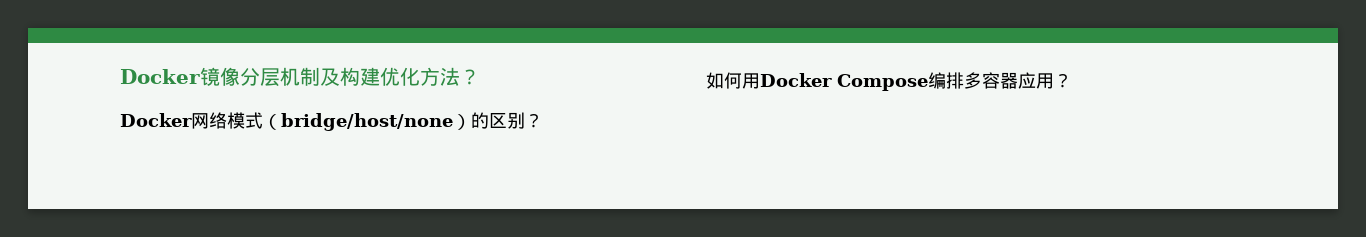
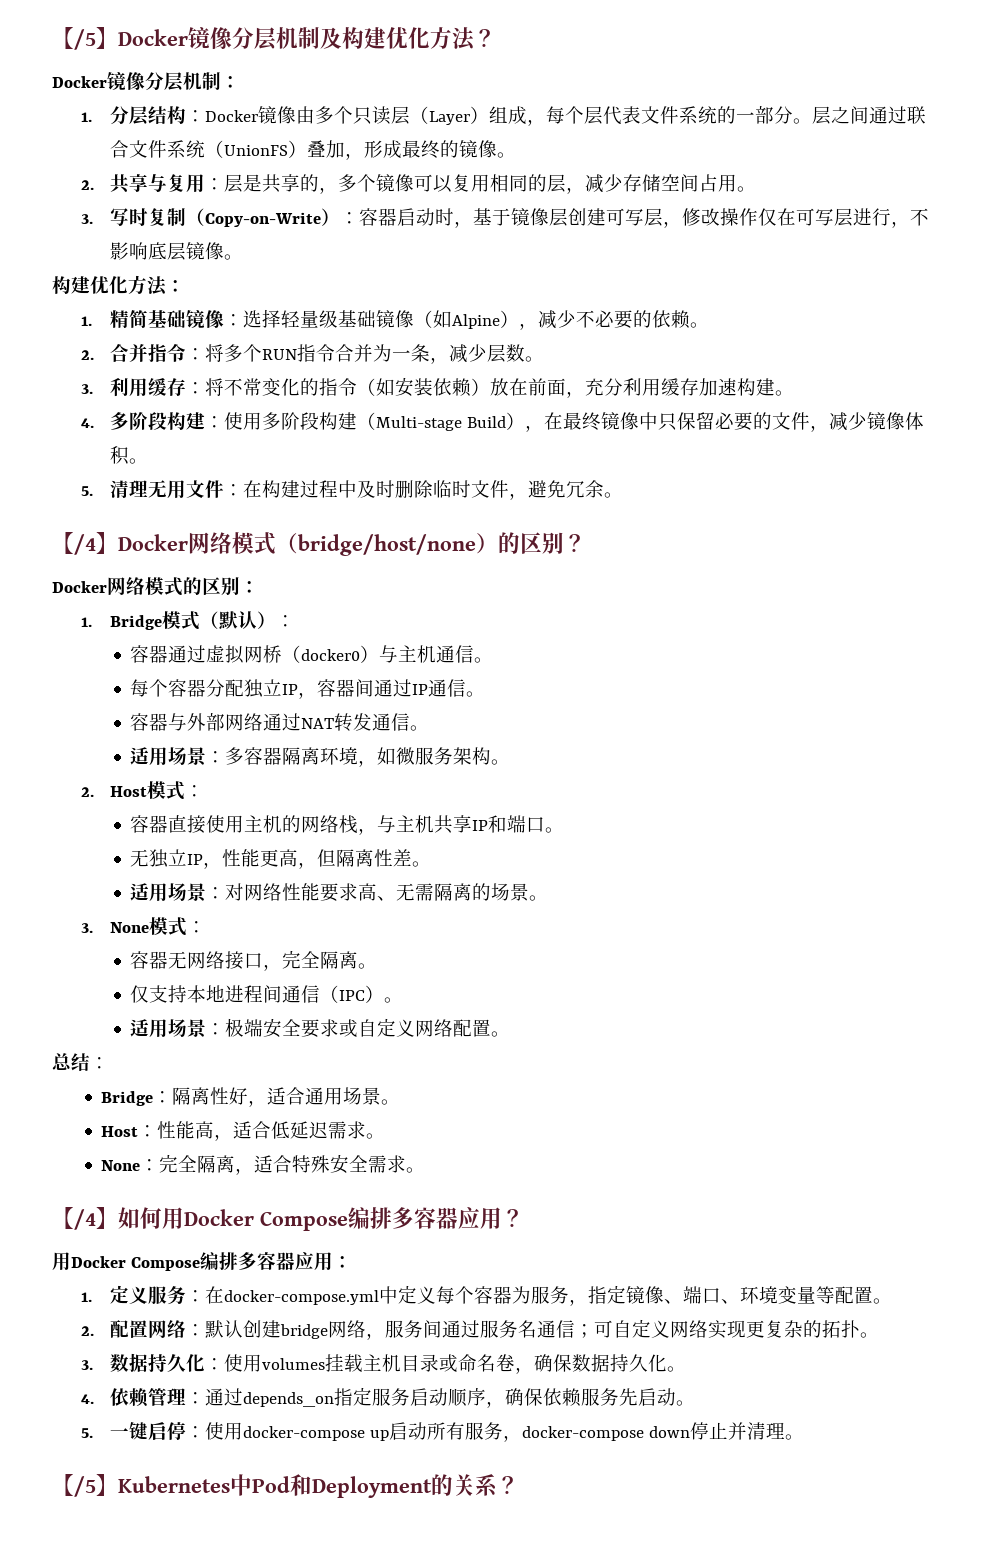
(120, 76) none -> [52,27,118,50] 【/5】
(192, 120) none -> [107,72,240,91] [81,106,927,126] [110,140,517,160] [81,174,757,194] [81,208,930,228] [110,242,244,261] [52,275,185,296] [81,309,710,330] [81,343,545,364] [81,377,795,398] [81,412,925,432] [110,446,149,465] [81,480,624,500] [52,532,188,555] 镜像分层机制： // 1.分层结构：Docker镜像由多个只读层（Layer）组成，每个层代表文件系统的一部分。层之间通过联合文件系统（UnionFS）叠加，形成最终的镜像。 // 2.共享与复用：层是共享的，多个镜像可以复用相同的层，减少存储空间占用。 // 3.写时复制（Copy-on-Write）：容器启动时，基于镜像层创建可写层，修改操作仅在可写层进行，不影响底层镜像。 // 构建优化方法： // 1.精简基础镜像：选择轻量级基础镜像（如Alpine），减少不必要的依赖。 // 2.合并指令：将多个RUN指令合并为一条，减少层数。 // 3.利用缓存：将不常变化的指令（如安装依赖）放在前面，充分利用缓存加速构建。 // 4.多阶段构建：使用多阶段构建（Multi-stage Build），在最终镜像中只保留必要的文件，减少镜像体积。 // 5.清理无用文件：在构建过程中及时删除临时文件，避免冗余。 // 【/4】Docker
(543, 120) none -> [52,577,259,596] [81,611,296,630] [130,645,494,664] [130,679,486,699] [130,713,430,732] [130,747,511,767] [81,781,205,800] [130,815,565,835] [130,849,432,869] [130,883,549,902] [81,917,207,936] [130,950,378,971] [130,985,404,1003] [130,1018,511,1038] [52,1053,109,1072] [101,1087,401,1107] [101,1121,386,1141] [101,1154,426,1175] [52,1207,118,1230] Docker网络模式的区别： // 1. Bridge模式（默认）： // 容器通过虚拟网桥（docker0）与主机通信。 // 每个容器分配独立IP，容器间通过IP通信。 // 容器与外部网络通过NAT转发通信。 // 适用场景：多容器隔离环境，如微服务架构。 // 2. Host模式： // 容器直接使用主机的网络栈，与主机共享IP和端口。 // 无独立IP，性能更高，但隔离性差。 // 适用场景：对网络性能要求高、无需隔离的场景。 // 3. None模式： // 容器无网络接口，完全隔离。 // 仅支持本地进程间通信（IPC）。 // 适用场景：极端安全要求或自定义网络配置。 // 总结： // Bridge：隔离性好，适合通用场景。 // Host：性能高，适合低延迟需求。 // None：完全隔离，适合特殊安全需求。 // 【/4】
(1072, 80) none -> [52,1252,352,1271] [81,1285,893,1306] [81,1319,880,1340] [81,1353,687,1374] [81,1387,696,1408] [81,1422,805,1442] [52,1474,519,1498] // 用Docker Compose编排多容器应用： // 1.定义服务：在docker-compose.yml中定义每个容器为服务，指定镜像、端口、环境变量等配置。 // 2.配置网络：默认创建bridge网络，服务间通过服务名通信；可自定义网络实现更复杂的拓扑。 // 3.数据持久化：使用volumes挂载主机目录或命名卷，确保数据持久化。 // 4.依赖管理：通过depends_on指定服务启动顺序，确保依赖服务先启动。 // 5.一键启停：使用docker-compose up启动所有服务，docker-compose down停止并清理。 // 【/5】Kubernetes中Pod和Deployment的关系？

